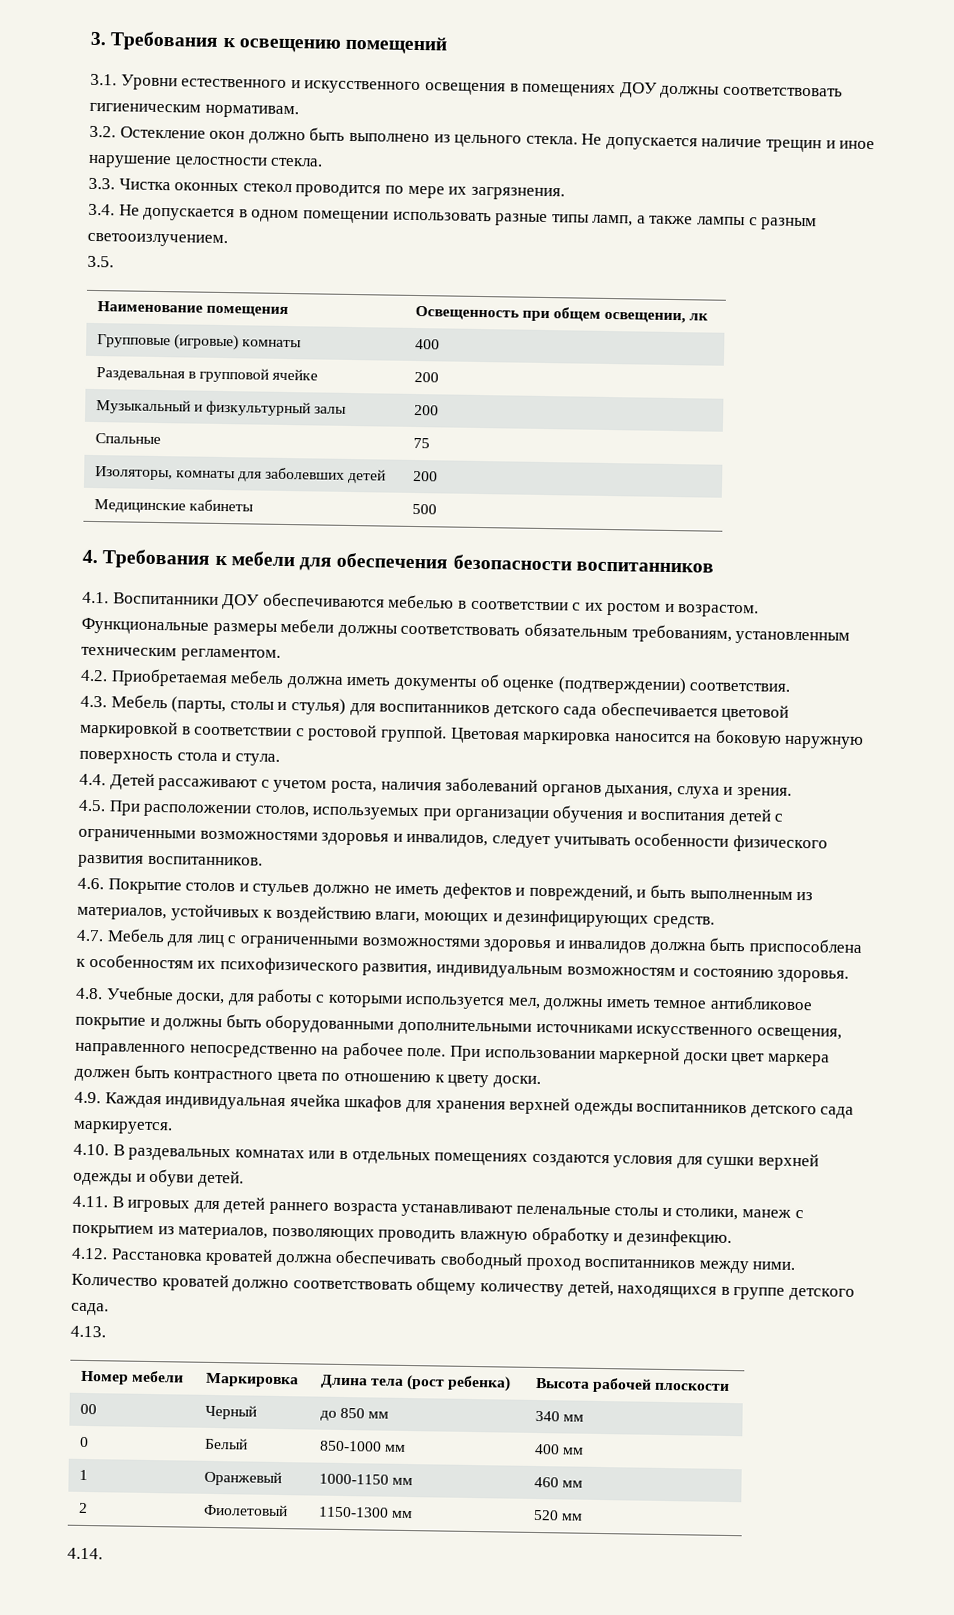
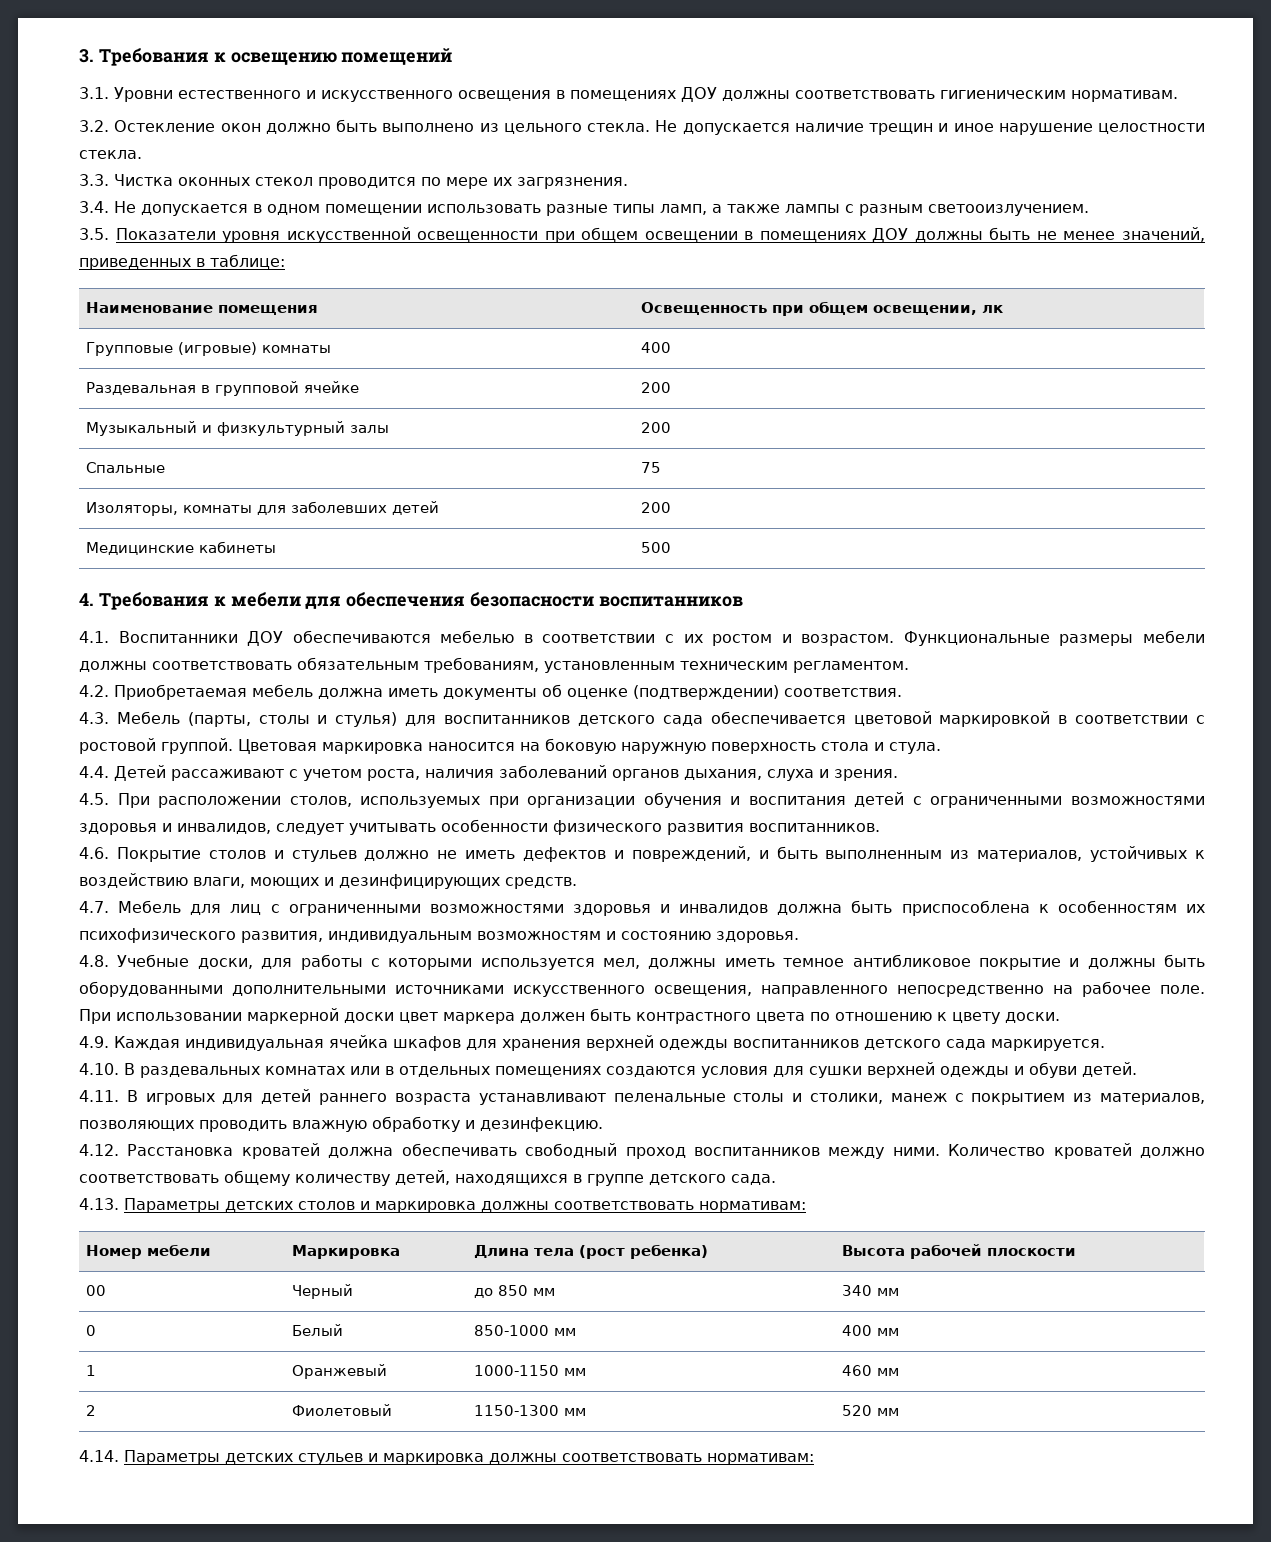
(114, 261) none -> [115,227,1205,243] [79,254,285,270] Показатели уровня искусственной освещенности при общем освещении в помещениях ДОУ должны быть не менее значений, приведенных в таблице:
(106, 1331) none -> [124,1198,806,1213] Параметры детских столов и маркировка должны соответствовать нормативам:
(103, 1553) none -> [124,1450,814,1465] Параметры детских стульев и маркировка должны соответствовать нормативам:

